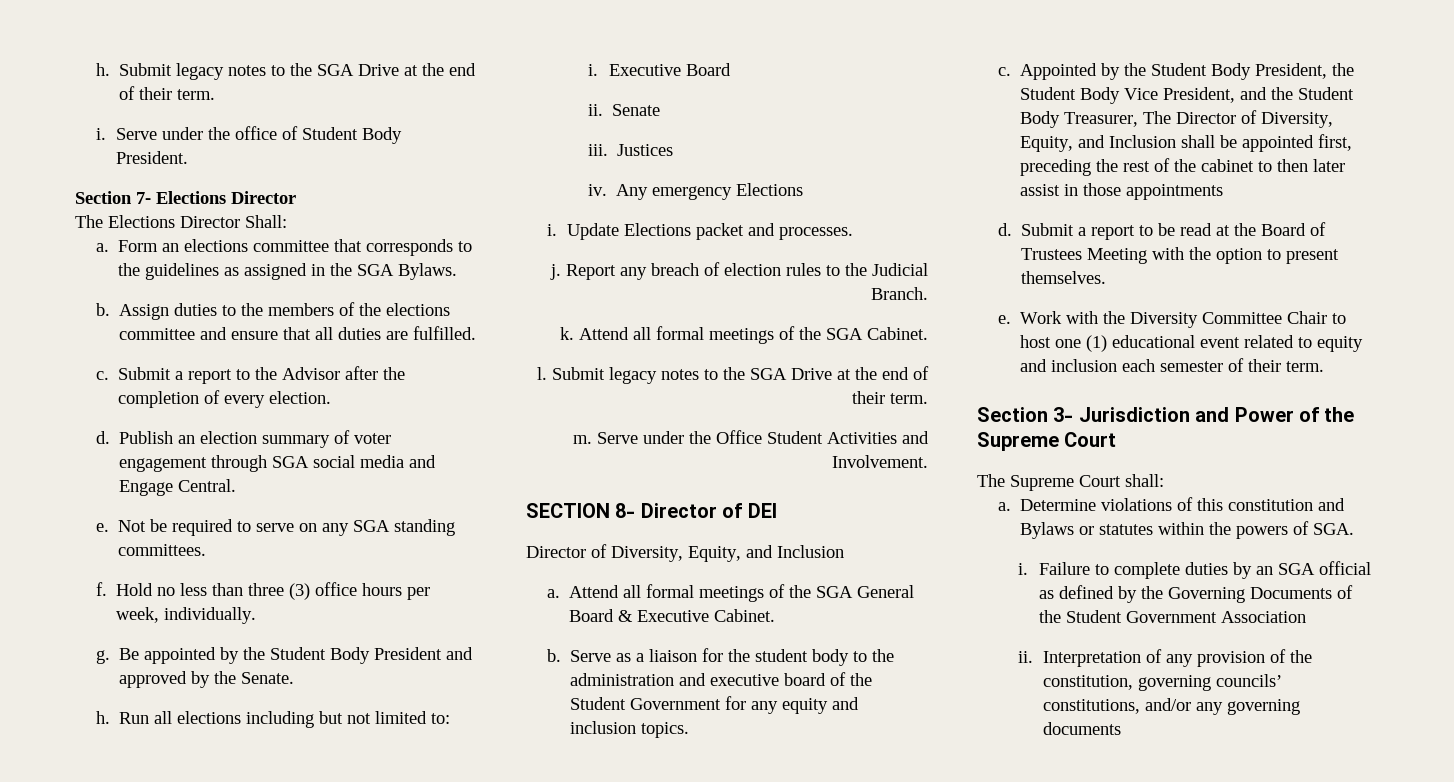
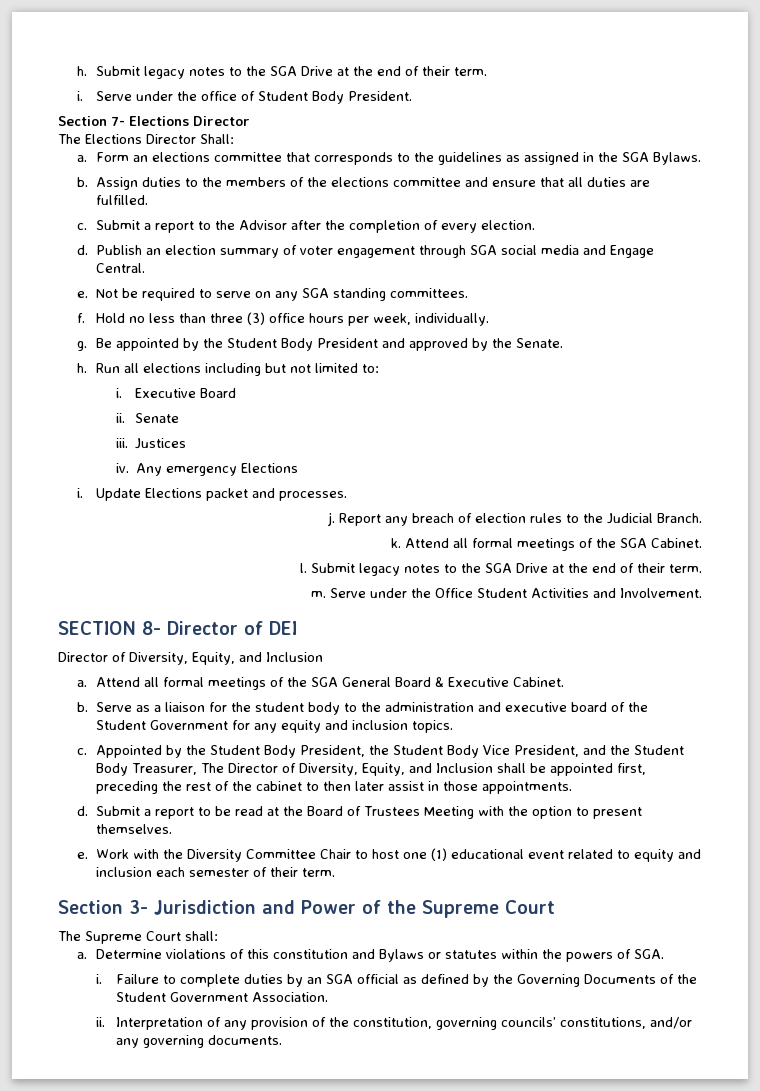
[1125,184,1223,200] appointments -> [482,781,573,794] appointments.
[1221,611,1307,623] Association -> [251,992,328,1002] Association.
[1042,722,1121,735] documents -> [207,1035,282,1045] documents.

